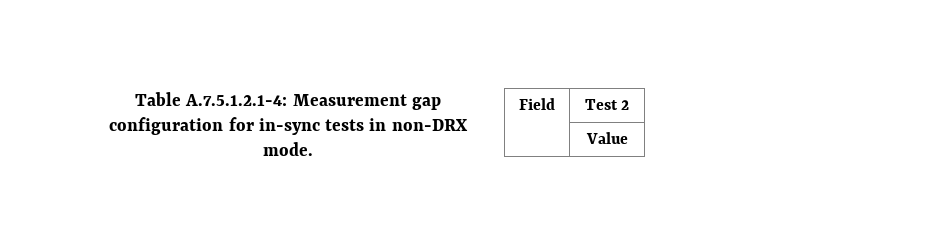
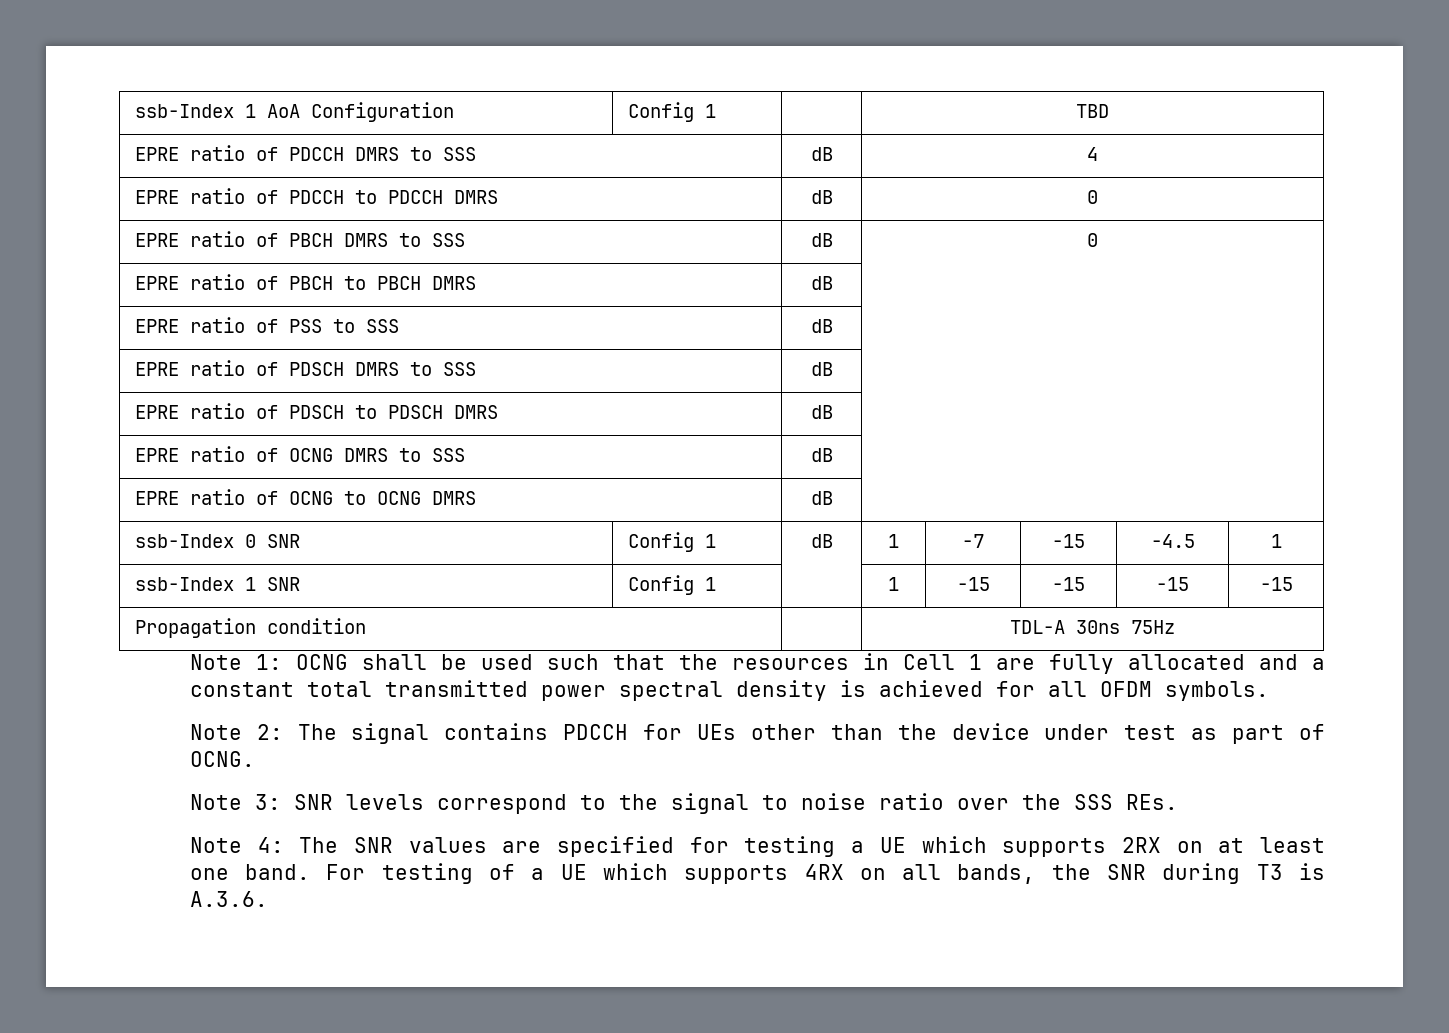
[135,92,441,110] [109,117,468,135] [263,142,313,156] [519,98,555,110] [584,99,630,110] [585,132,628,144] Table A.7.5.1.2.1-4: Measurement gap configuration for in-sync tests in non-DRX mode. // Field | Test 2 // | Value -> [134,102,454,122] [627,102,716,122] [1076,104,1109,118] [134,145,476,161] [810,147,833,161] [1087,147,1098,161] [134,188,498,204] [810,190,833,204] [1087,190,1098,204] [134,231,465,247] [810,233,833,247] [1087,233,1098,247] [134,274,476,290] [810,276,833,290] [134,317,399,333] [810,319,833,333] [134,360,476,376] [810,362,833,376] [134,403,498,419] [810,405,833,419] [134,446,465,462] [810,448,833,462] [134,489,476,505] [810,491,833,505] [134,534,300,548] [627,532,716,552] [810,534,833,548] [888,534,899,548] [962,534,984,548] [1052,534,1085,548] [1150,534,1195,548] [1270,534,1282,548] [134,577,300,591] [627,575,716,595] [888,577,899,591] [956,577,990,591] [1052,577,1085,591] [1156,577,1189,591] [1259,577,1293,591] [134,618,366,638] [1010,620,1175,634] [189,653,1325,674] [189,680,1269,701] [189,723,1325,744] [189,751,255,767] [189,793,1178,814] [189,836,1325,857] [189,863,1326,884] [189,891,268,907] ssb-Index 1 AoA Configuration | Config 1 | | TBD // EPRE ratio of PDCCH DMRS to SSS | dB | 4 // EPRE ratio of PDCCH to PDCCH DMRS | dB | 0 // EPRE ratio of PBCH DMRS to SSS | dB | 0 // EPRE ratio of PBCH to PBCH DMRS | dB | // EPRE ratio of PSS to SSS | dB | // EPRE ratio of PDSCH DMRS to SSS | dB | // EPRE ratio of PDSCH to PDSCH DMRS | dB | // EPRE ratio of OCNG DMRS to SSS | dB | // EPRE ratio of OCNG to OCNG DMRS | dB | // ssb-Index 0 SNR | Config 1 | dB | 1 | -7 | -15 | -4.5 | 1 // ssb-Index 1 SNR | Config 1 | | 1 | -15 | -15 | -15 | -15 // Propagation condition | | TDL-A 30ns 75Hz // Note 1: OCNG shall be used such that the resources in Cell 1 are fully allocated and a constant total transmitted power spectral density is achieved for all OFDM symbols. // Note 2: The signal contains PDCCH for UEs other than the device under test as part of OCNG. // Note 3: SNR levels correspond to the signal to noise ratio over the SSS REs. // Note 4: The SNR values are specified for testing a UE which supports 2RX on at least one band. For testing of a UE which supports 4RX on all bands, the SNR during T3 is A.3.6.

